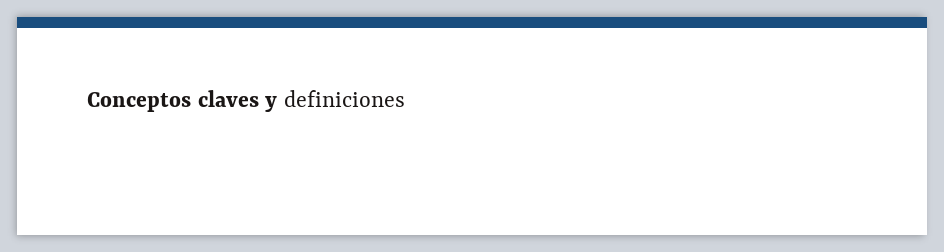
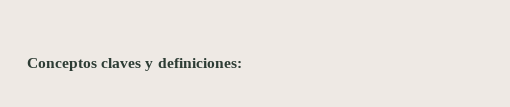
[283,90,405,107] definiciones -> [157,58,242,68] definiciones:

